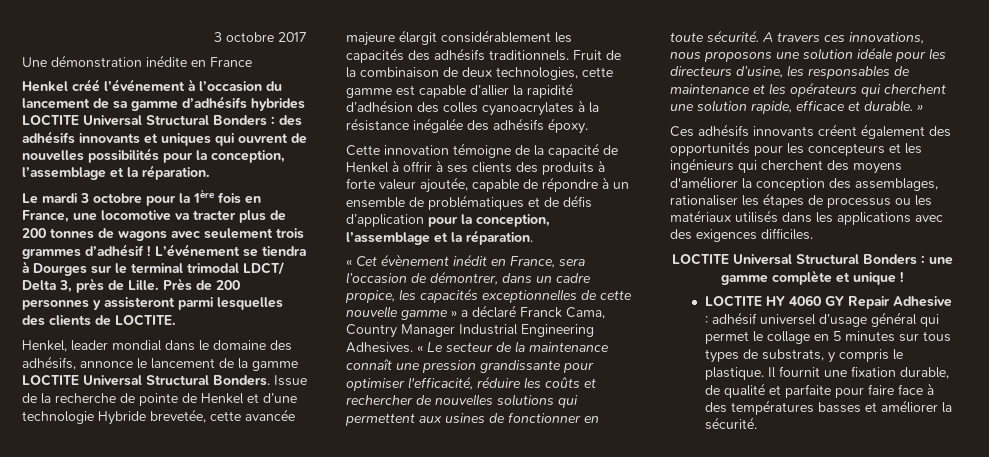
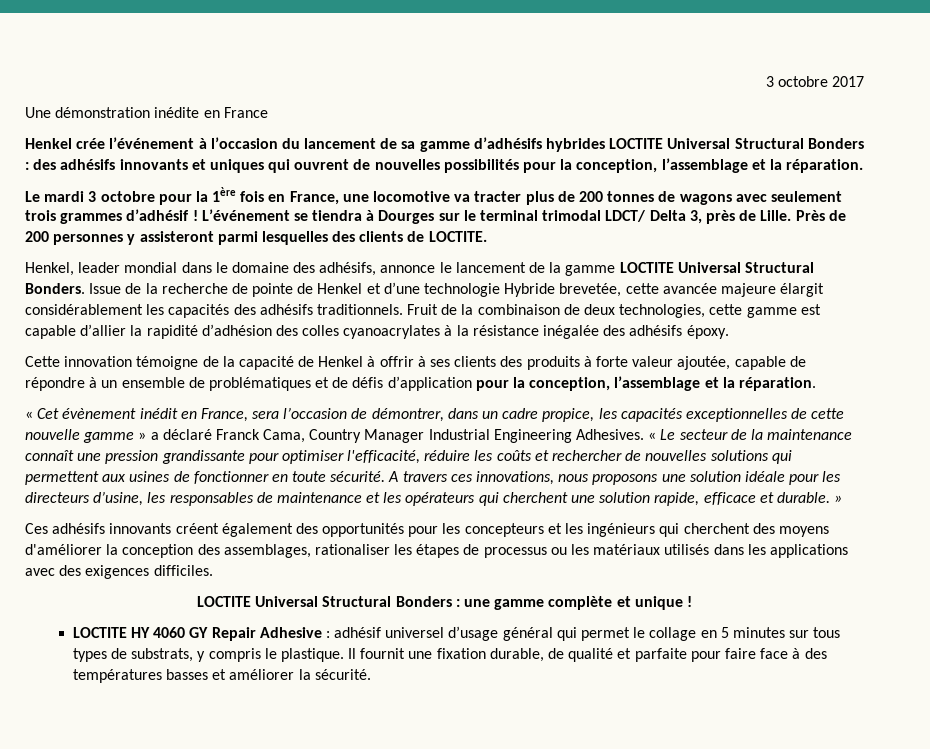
[72,79,100,92] créé -> [76,138,106,149] crée

